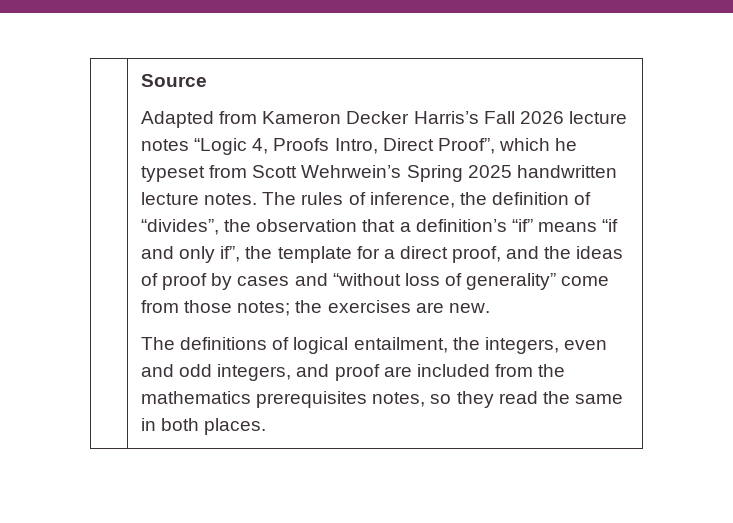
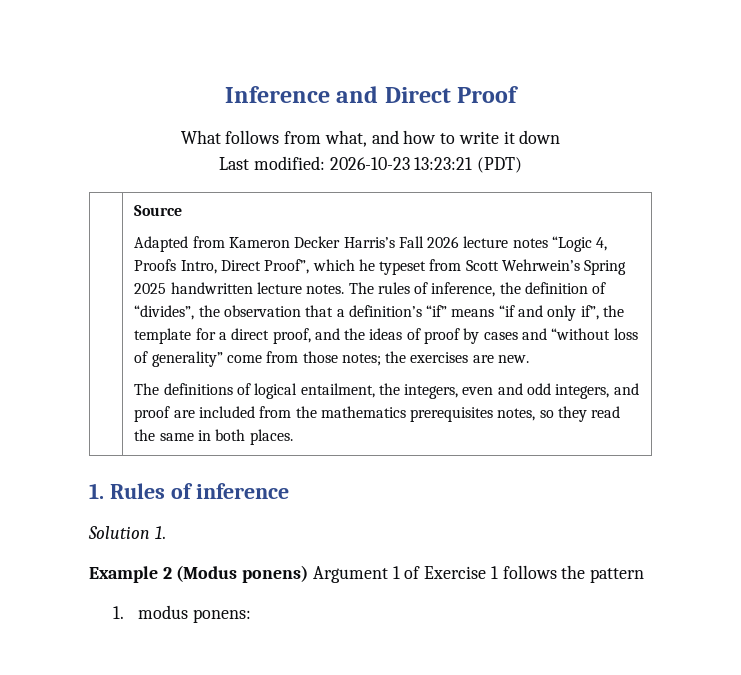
(140, 80) none -> [224,86,519,103] [180,130,561,147] [219,156,522,173] Inference and Direct Proof // What follows from what, and how to write it down // Last modified: 2026-10-23 13:23:21 (PDT) //
(267, 426) none -> [89,483,289,499] [88,526,166,539] [89,565,644,583] [113,605,251,623] // 1. Rules of inference // Solution 1. // Example 2 (Modus ponens) Argument 1 of Exercise 1 follows the pattern // 1. modus ponens:

